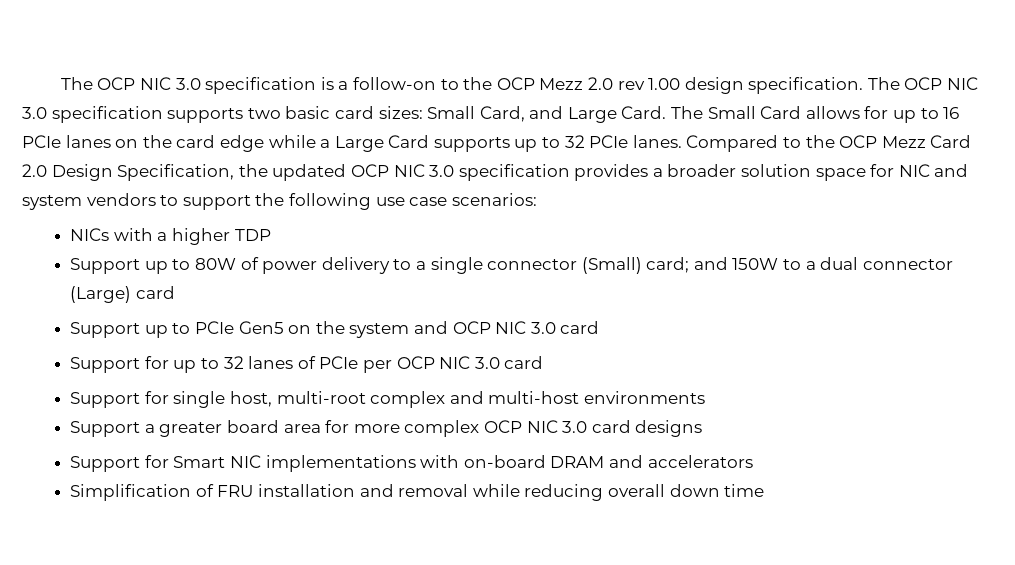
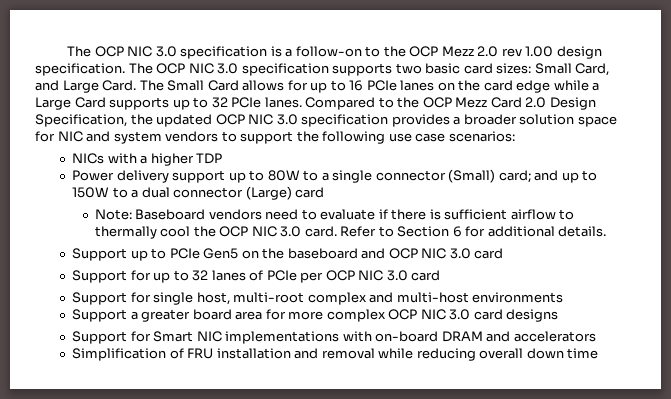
[70,257,390,274] Support up to 80W of power delivery -> [71,170,300,183] Power delivery support up to 80W
(728, 263) none -> [561,170,598,183] up to
(175, 292) none -> [94,209,575,220] [94,226,607,239] // Note: Baseboard vendors need to evaluate if there is sufficient airflow to thermally cool the OCP NIC 3.0 card. Refer to Section 6 for additional details.
[349,323,410,338] system -> [287,248,358,259] baseboard

